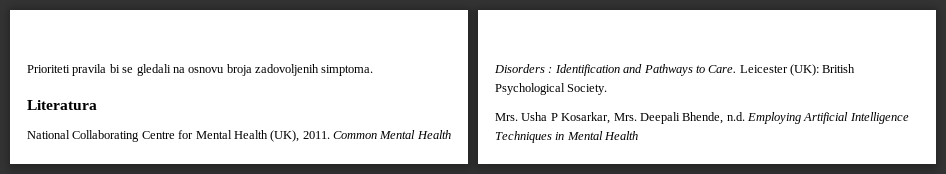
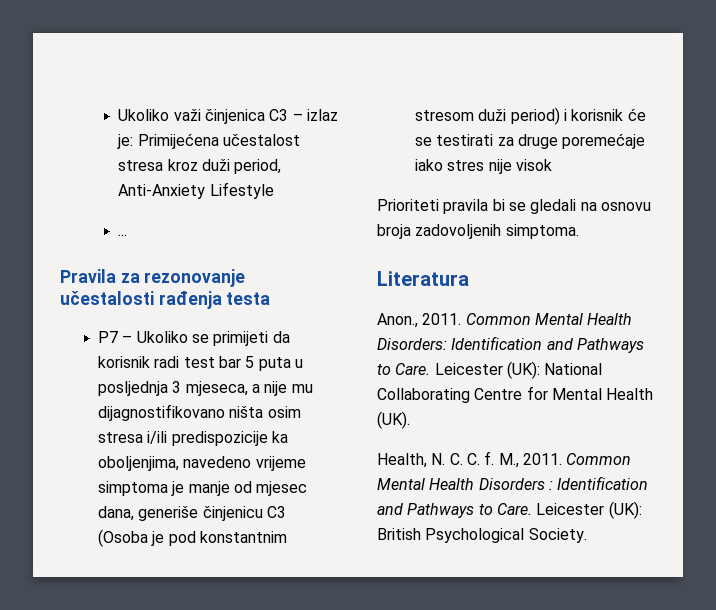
(27, 69) none -> [118,109,339,124] [117,133,301,149] [118,159,282,174] [118,182,274,199] [118,234,128,236] [60,269,246,287] [60,291,271,309] [98,331,290,346] [98,356,303,371] [98,381,313,396] [98,404,301,421] [98,431,288,446] [98,456,306,471] [98,481,308,496] [98,506,286,521] [98,529,287,547] [415,107,646,125] [415,133,646,149] [415,159,552,174] Ukoliko važi činjenica C3 – izlaz je: Primijećena učestalost stresa kroz duži period, Anti-Anxiety Lifestyle // ... // Pravila za rezonovanje učestalosti rađenja testa // P7 – Ukoliko se primijeti da korisnik radi test bar 5 puta u posljednja 3 mjeseca, a nije mu dijagnostifikovano ništa osim stresa i/ili predispozicije ka oboljenjima, navedeno vrijeme simptoma je manje od mjesec dana, generiše činjenicu C3 (Osoba je pod konstantnim stresom duži period) i korisnik će se testirati za druge poremećaje iako stres nije visok //
(97, 105) none -> [377,313,633,328] [377,336,644,353] [377,361,540,379] Anon., 2011. Common Mental Health Disorders: Identification and Pathways to Care. Leicester (UK):
[270,130,300,142] (UK), -> [377,411,410,429] [377,451,519,468] (UK). // Health, N. C. C. f. M.,
[495,112,909,124] [495,131,639,143] // Mrs. Usha P Kosarkar, Mrs. Deepali Bhende, n.d. Employing Artificial Intelligence Techniques in Mental Health -> (587, 535) none

